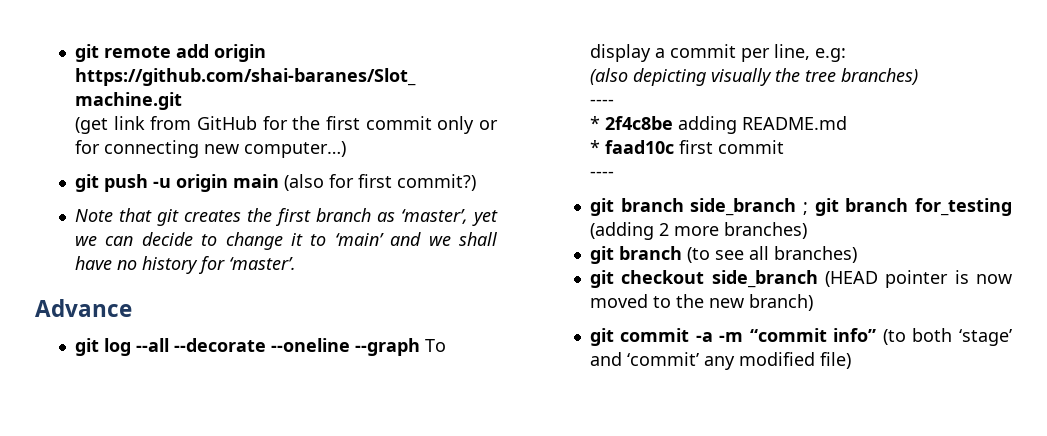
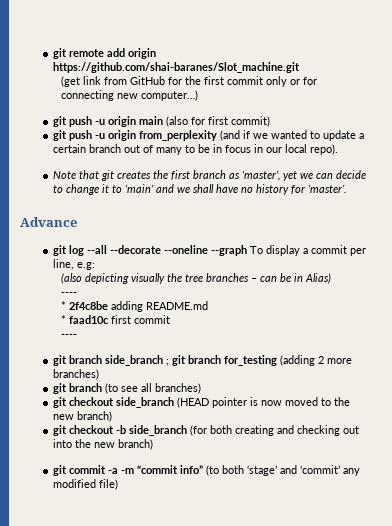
[396,174,476,191] commit?) -> [230,116,270,127] [52,130,364,141] [52,144,338,155] commit) // git push -u origin from_perplexity (and if we wanted to update a certain branch out of many to be in focus in our local repo).
[841,68,919,85] branches) -> [206,273,332,284] branches – can be in Alias)
(813, 302) none -> [52,425,359,436] [52,439,153,450] // git checkout -b side_branch (for both creating and checking out into the new branch)

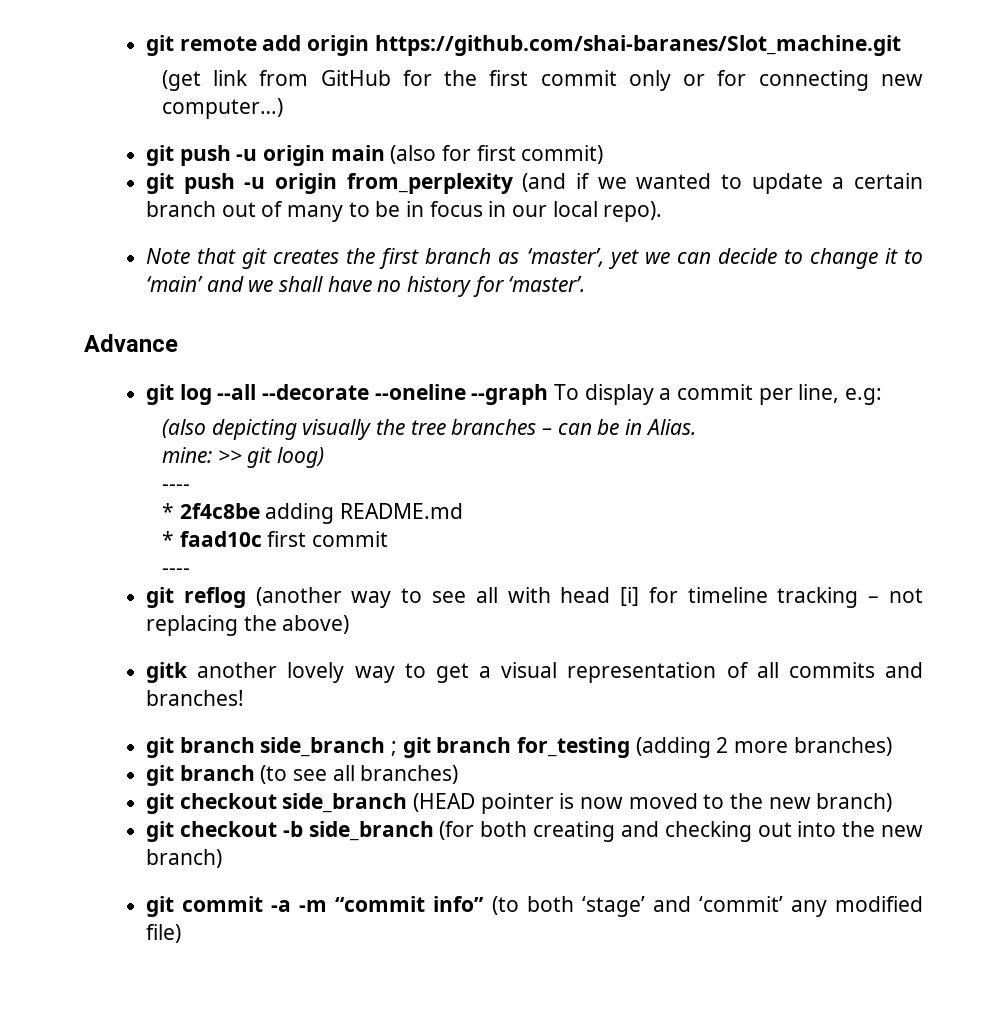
[305,273,332,284] Alias) -> [645,419,696,435] [161,447,324,468] Alias. // mine: >> git loog)
(78, 336) none -> [146,587,924,608] [146,615,350,636] [146,662,924,683] [146,690,245,706] // git reflog (another way to see all with head [i] for timeline tracking – not replacing the above) // gitk another lovely way to get a visual representation of all commits and branches!

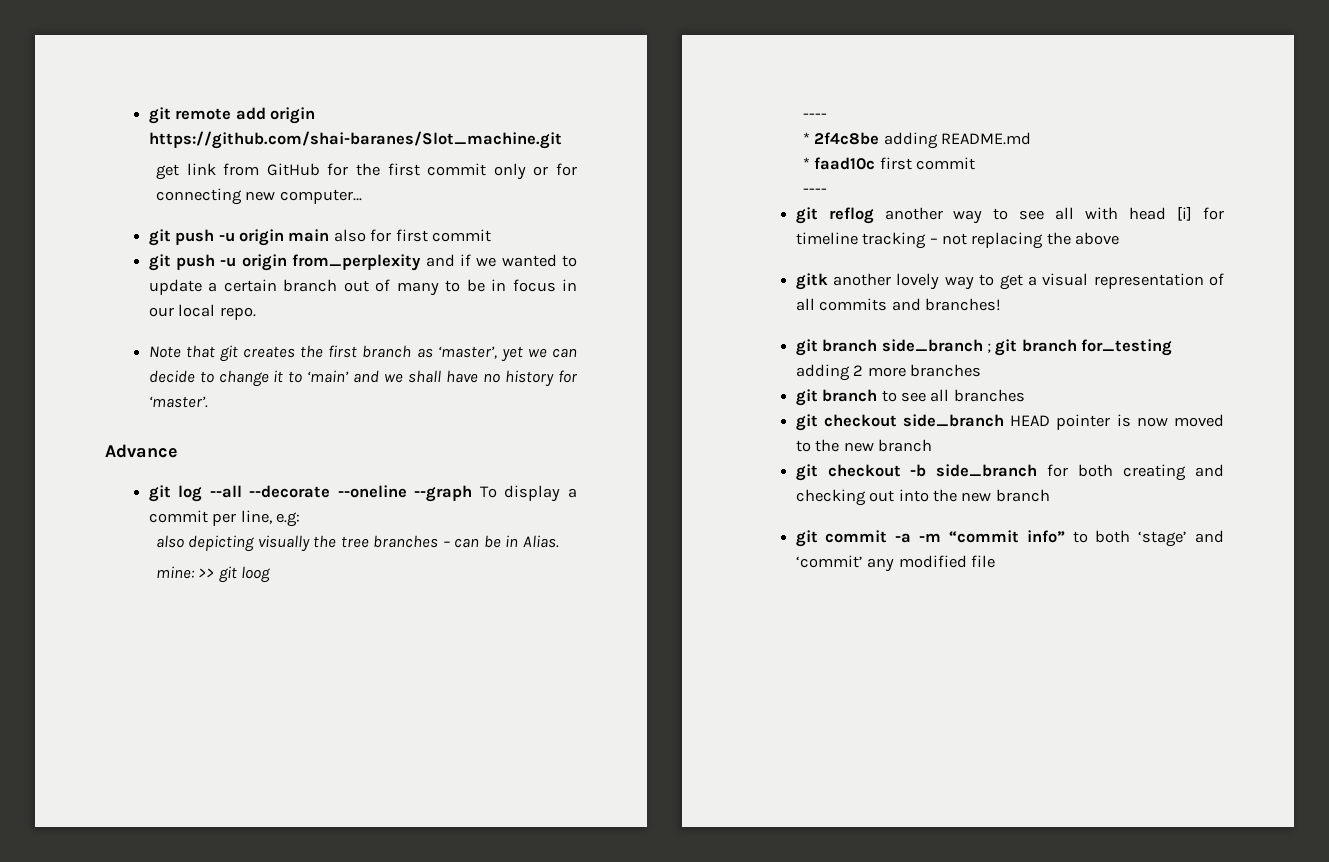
[161,70,201,91] (get -> [156,164,180,180] get
[161,98,283,119] computer…) -> [279,189,362,204] computer…
[390,145,437,164] (also -> [333,229,366,242] also
[521,145,604,164] commit) -> [432,229,492,242] commit
[522,173,567,192] (and -> [425,254,455,267] and
[603,201,663,222] repo). -> [219,307,256,320] repo.
[161,419,206,438] (also -> [156,535,185,548] also
[276,447,324,468] loog) -> [241,566,271,583] loog
[255,587,342,606] (another -> [884,207,943,220] another
[282,615,350,634] above) -> [1075,232,1120,245] above
[635,737,711,758] (adding -> [795,364,850,381] adding
[793,737,892,756] [146,765,459,786] branches) // git branch (to see all branches) -> [910,364,982,377] [795,389,1025,406] branches // git branch to see all branches
[413,793,476,812] (HEAD -> [1010,415,1051,426] HEAD
[816,793,893,812] branch) -> [878,439,933,452] branch
[439,821,475,840] (for -> [1047,464,1069,477] for
[146,849,223,868] branch) -> [995,489,1050,502] branch
[491,896,519,915] (to -> [1072,531,1088,543] to
[146,924,182,943] file) -> [971,555,996,568] file

